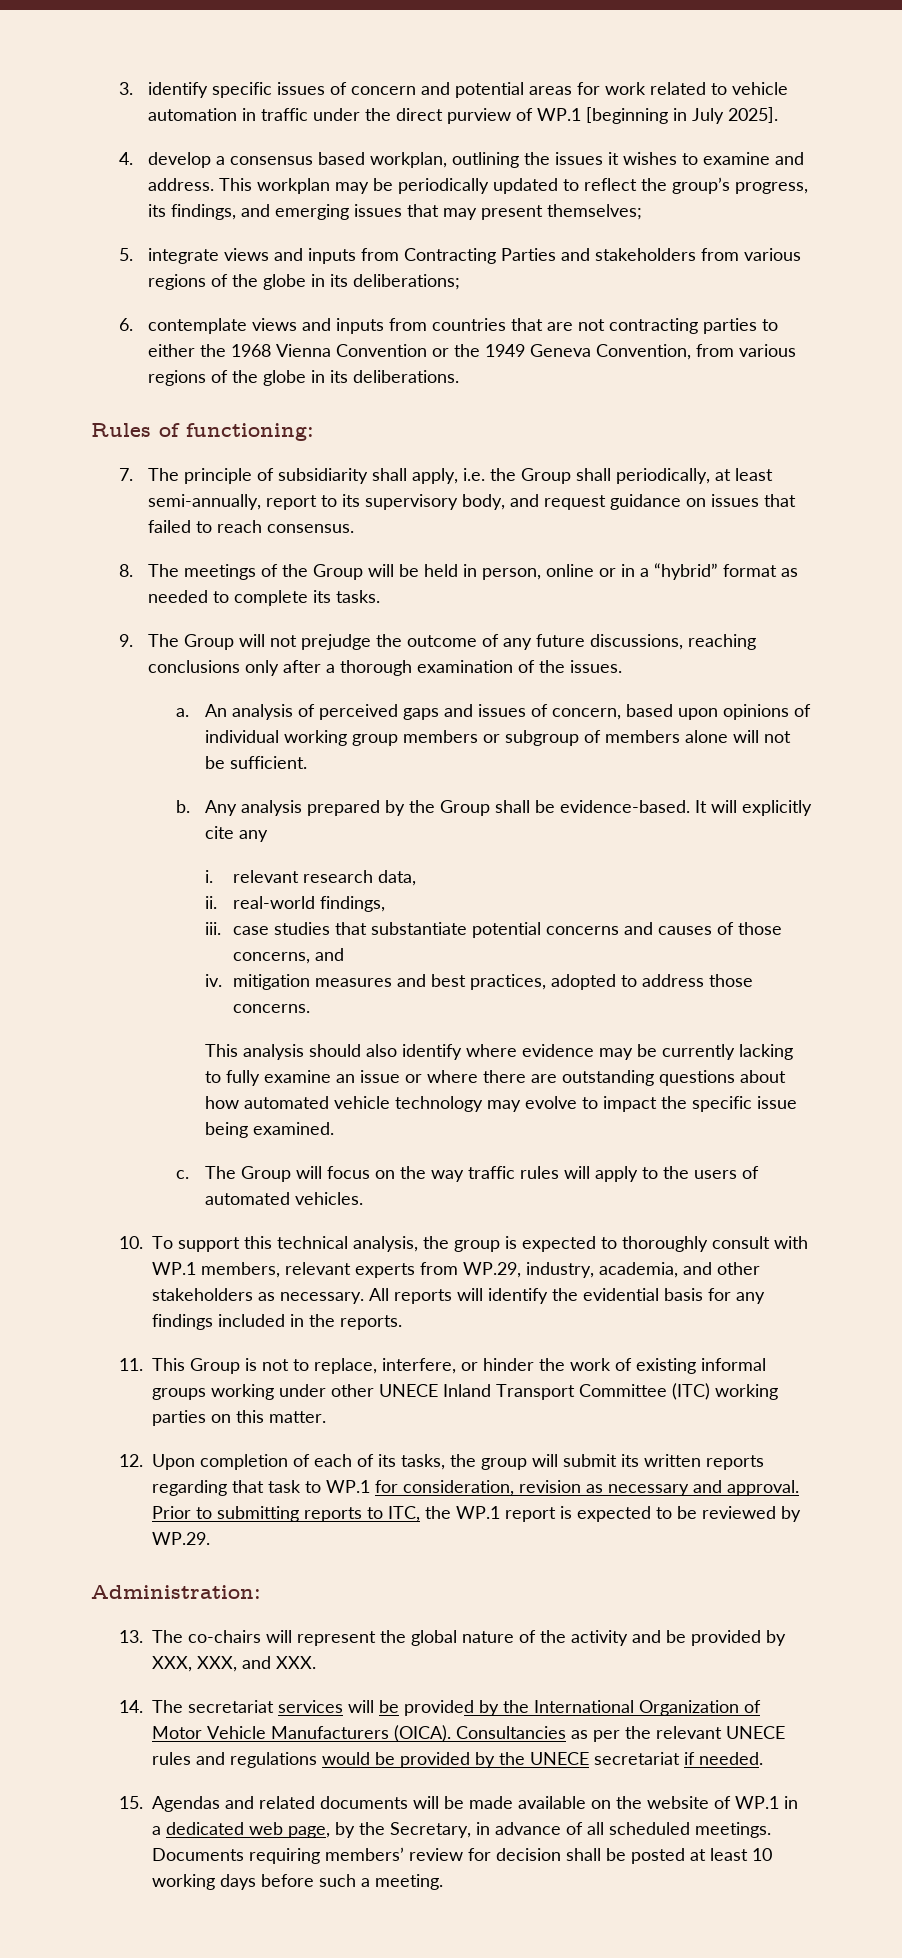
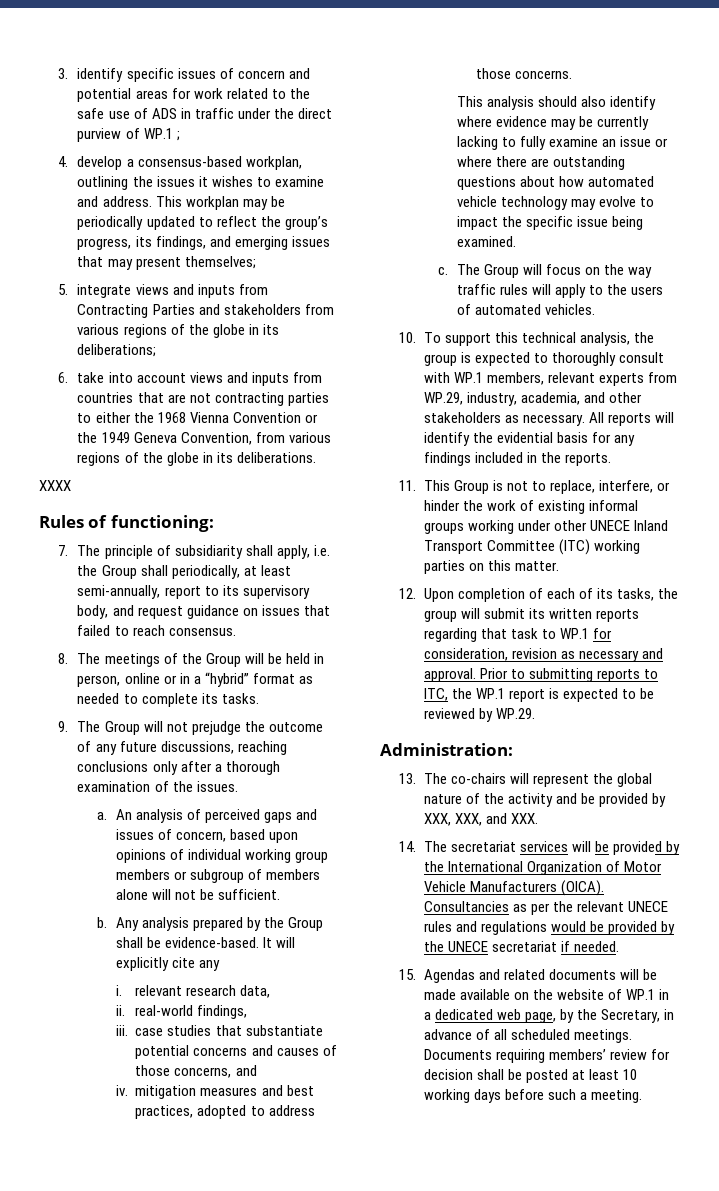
[731,82,788,95] [147,108,237,121] vehicle automation -> [289,88,310,99] [77,108,177,119] the safe use of ADS
[585,107,778,124] [beginning in July 2025]. -> [176,131,180,141] ;
[229,152,365,165] consensus based -> [137,156,242,167] consensus-based
[147,318,247,334] contemplate -> [77,372,186,383] take into account
(459, 376) none -> [39,480,71,491] // XXXX

